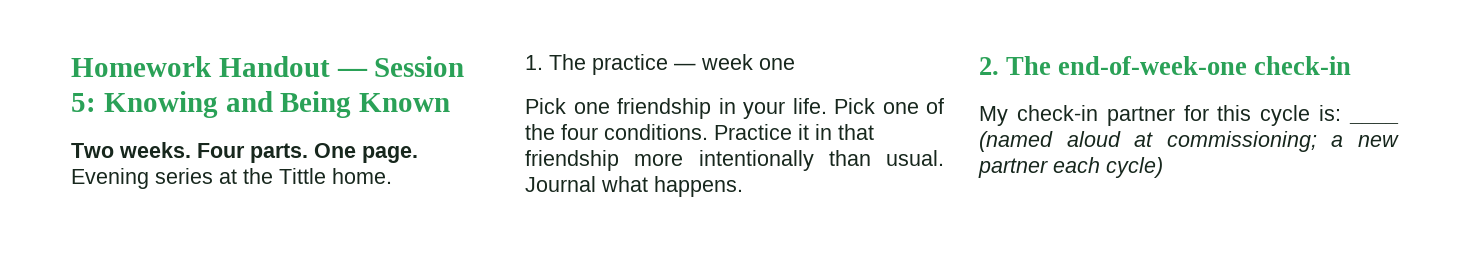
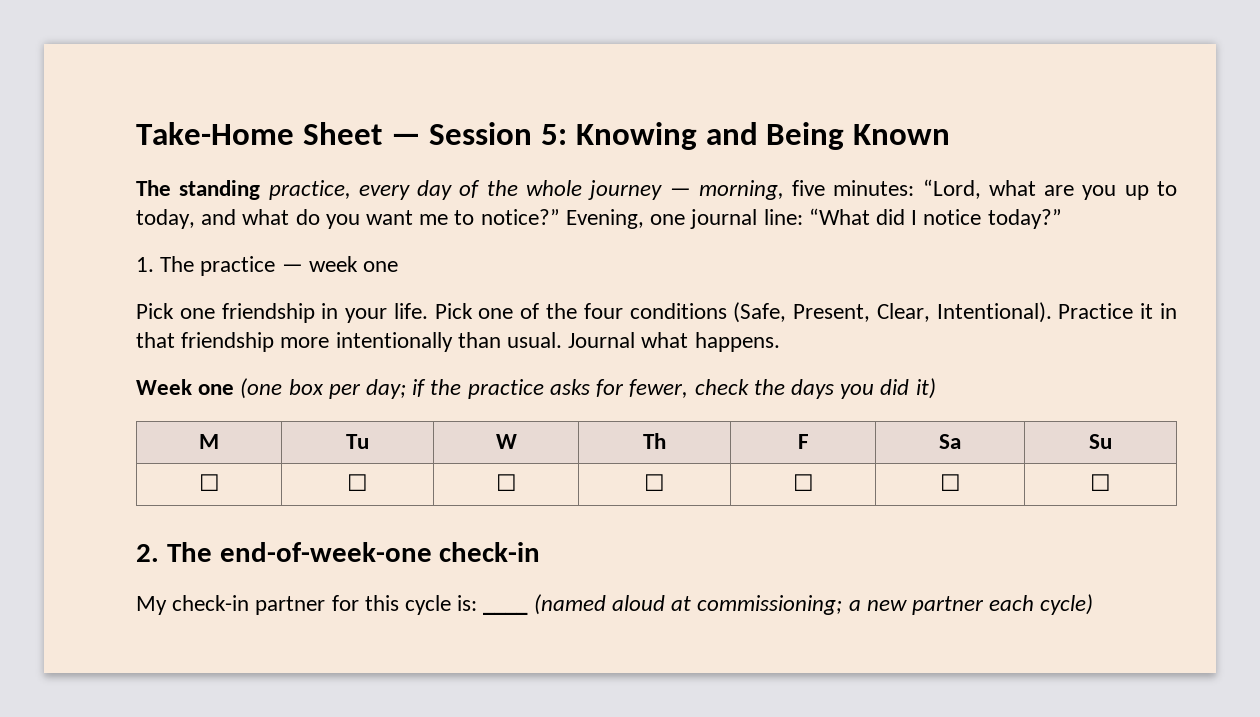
[71,56,330,77] Homework Handout -> [136,122,382,145] Take-Home Sheet
[71,142,418,163] [71,168,392,189] Two weeks. Four parts. One page. Evening series at the Tittle home. -> [136,179,1178,200] [136,208,1062,229] The standing practice, every day of the whole journey — morning, five minutes: “Lord, what are you up to today, and what do you want me to notice?” Evening, one journal line: “What did I notice today?”
[604,124,708,140] conditions. -> [629,302,1052,323] conditions (Safe, Present, Clear, Intentional).
(743, 186) none -> [136,378,936,399] [199,434,219,449] [346,434,369,449] [495,434,517,449] [643,433,666,449] [797,434,809,449] [939,434,961,449] [1089,434,1112,449] [198,474,220,491] [347,474,368,491] [495,474,517,491] [644,474,665,491] [792,474,814,491] [939,474,961,491] [1090,474,1111,491] // Week one (one box per day; if the practice asks for fewer, check the days you did it) // M | Tu | W | Th | F | Sa | Su // ☐ | ☐ | ☐ | ☐ | ☐ | ☐ | ☐

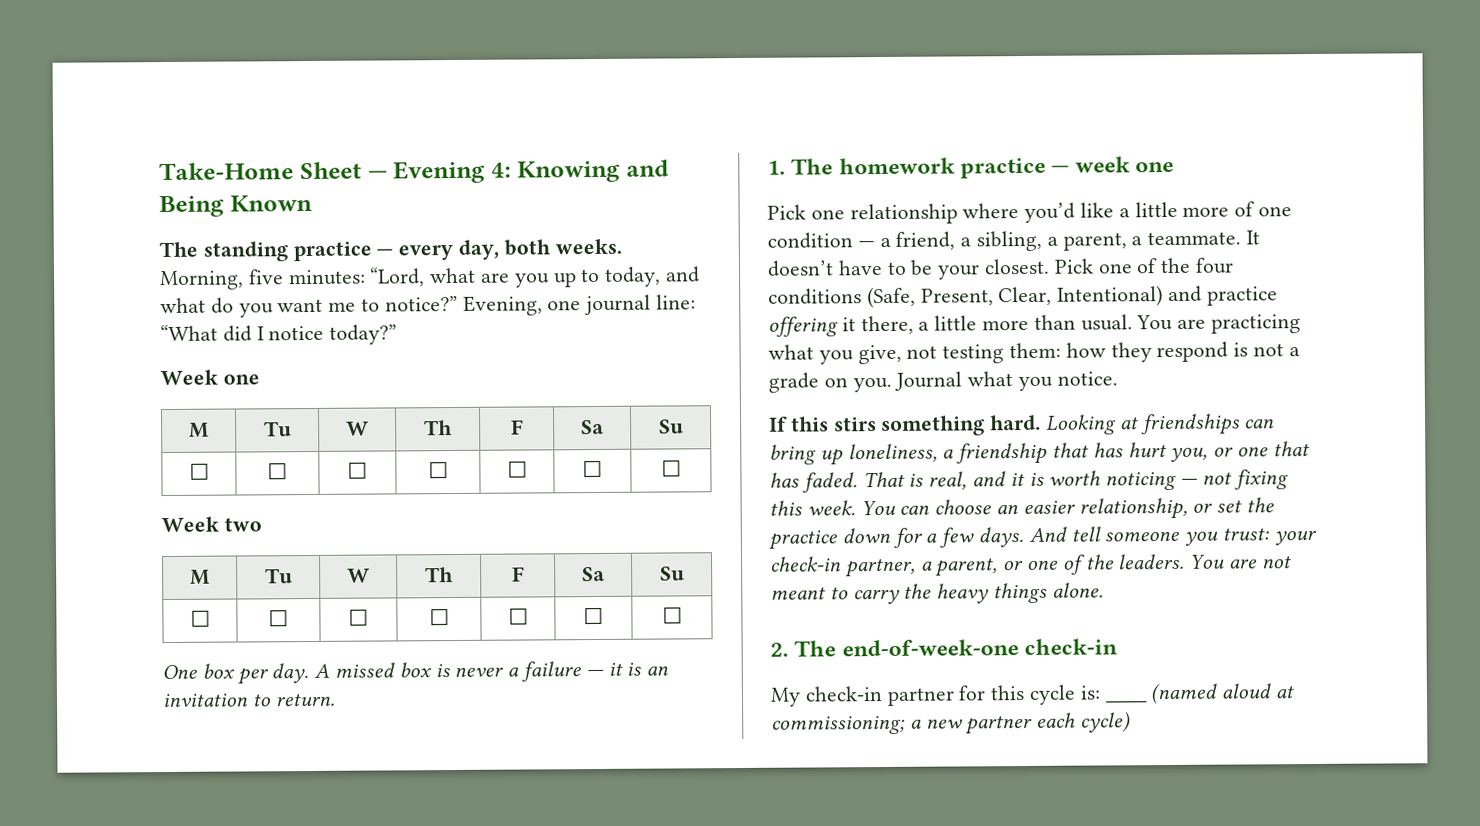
[429,122,568,145] Session 5: -> [393,160,511,184] Evening 4:
[268,180,784,200] practice, every day of the whole journey — morning, -> [292,238,622,262] [159,270,244,291] practice — every day, both weeks. Morning,
[136,256,399,276] [136,302,1178,323] [136,332,780,352] [136,378,936,399] 1. The practice — week one // Pick one friendship in your life. Pick one of the four conditions (Safe, Present, Clear, Intentional). Practice it in that friendship more intentionally than usual. Journal what happens. // Week one (one box per day; if the practice asks for fewer, check the days you did it) -> [160,369,260,386] Week one
(1111, 482) none -> [161,516,262,533] [190,569,210,585] [264,568,293,584] [347,568,371,583] [425,567,454,583] [511,566,525,582] [582,566,605,582] [659,566,685,581] [189,609,211,627] [268,609,289,627] [348,608,369,626] [428,608,450,626] [507,607,529,625] [583,606,604,625] [661,606,683,624] [162,661,670,685] [162,693,336,708] [767,156,1175,179] [767,201,1293,225] [767,230,1261,252] [767,257,1235,280] [768,285,1278,309] [768,314,1302,337] [768,341,1300,365] [768,371,1118,393] [769,413,1276,437] [769,441,1310,466] [769,469,1289,493] [769,497,1276,520] [768,526,1317,550] [770,553,1292,578] [770,582,1104,605] // Week two // M | Tu | W | Th | F | Sa | Su // ☐ | ☐ | ☐ | ☐ | ☐ | ☐ | ☐ // One box per day. A missed box is never a failure — it is an invitation to return. // 1. The homework practice — week one // Pick one relationship where you’d like a little more of one condition — a friend, a sibling, a parent, a teammate. It doesn’t have to be your closest. Pick one of the four conditions (Safe, Present, Clear, Intentional) and practice offering it there, a little more than usual. You are practicing what you give, not testing them: how they respond is not a grade on you. Journal what you notice. // If this stirs something hard. Looking at friendships can bring up loneliness, a friendship that has hurt you, or one that has faded. That is real, and it is worth noticing — not fixing this week. You can choose an easier relationship, or set the practice down for a few days. And tell someone you trust: your check-in partner, a parent, or one of the leaders. You are not meant to carry the heavy things alone.

